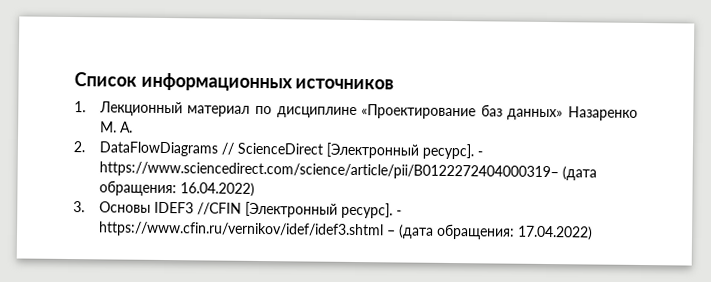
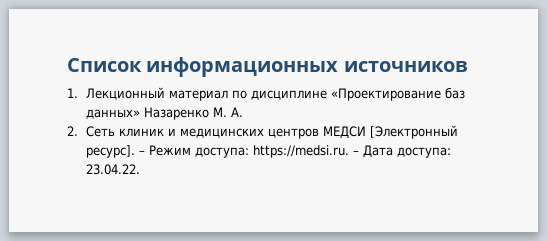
[98,141,483,160] [98,161,597,181] [98,180,255,197] [73,201,402,219] [97,221,593,241] DataFlowDiagrams // ScienceDirect [Электронный ресурс]. - https://www.sciencedirect.com/science/article/pii/B0122272404000319– (дата обращения: 16.04.2022) // 3. Основы IDEF3 //CFIN [Электронный ресурс]. - https://www.cfin.ru/vernikov/idef/idef3.shtml – (дата обращения: 17.04.2022) -> [85,125,458,139] [85,145,451,158] [85,164,140,175] Сеть клиник и медицинских центров МЕДСИ [Электронный ресурс]. – Режим доступа: https://medsi.ru. – Дата доступа: 23.04.22.

